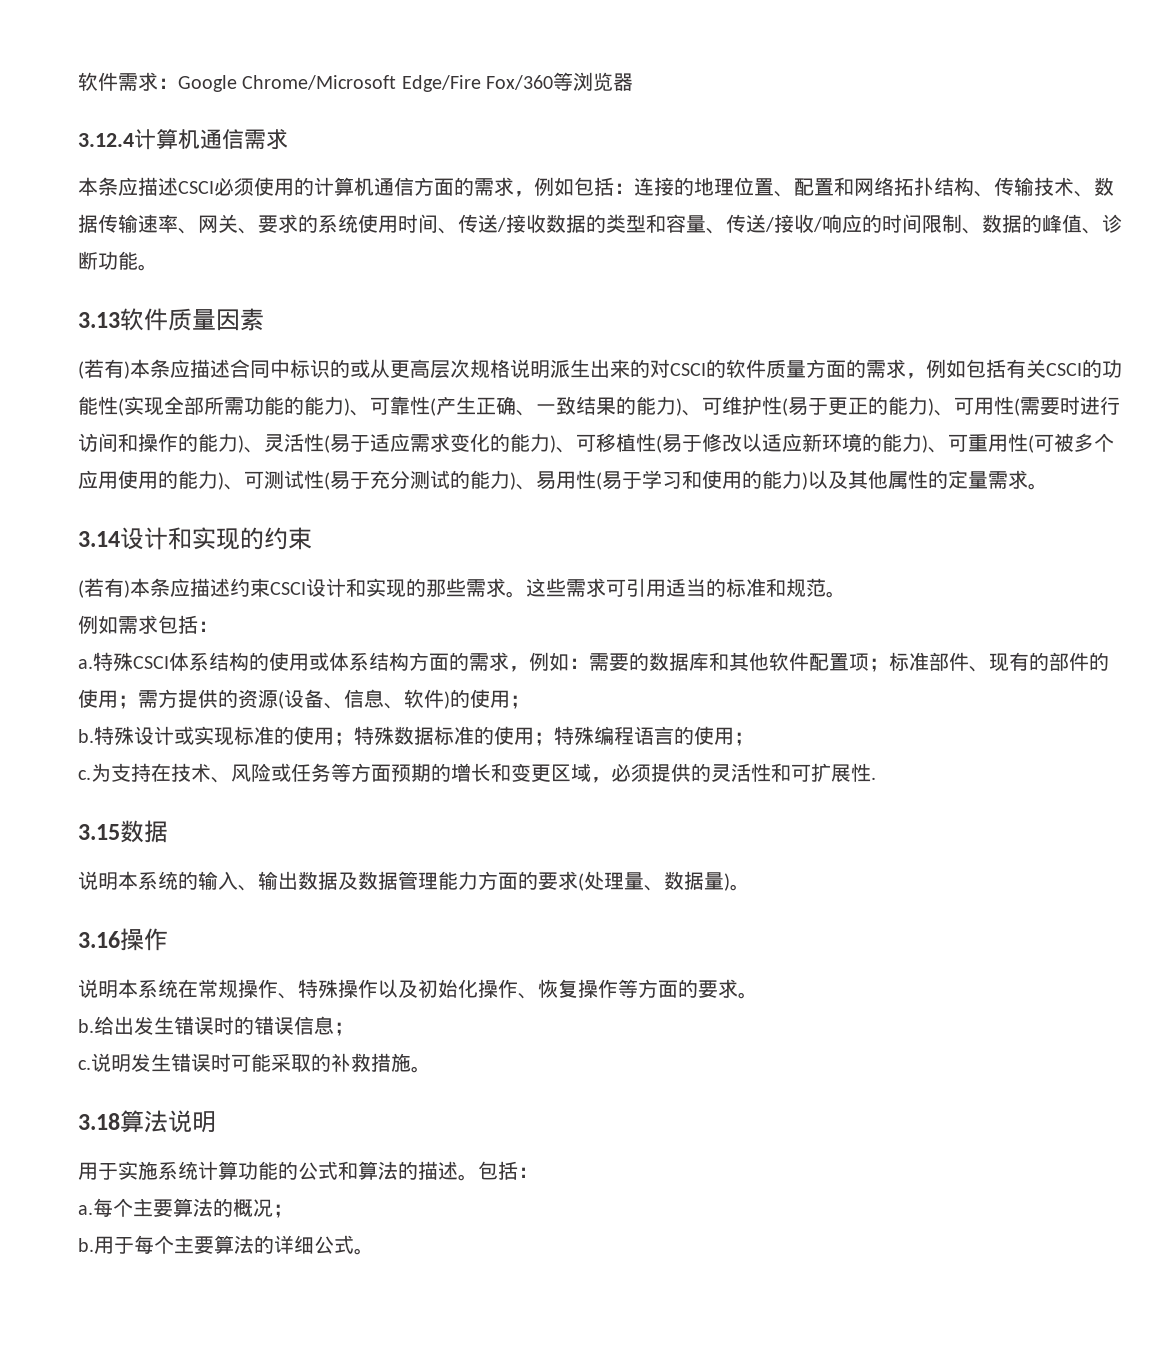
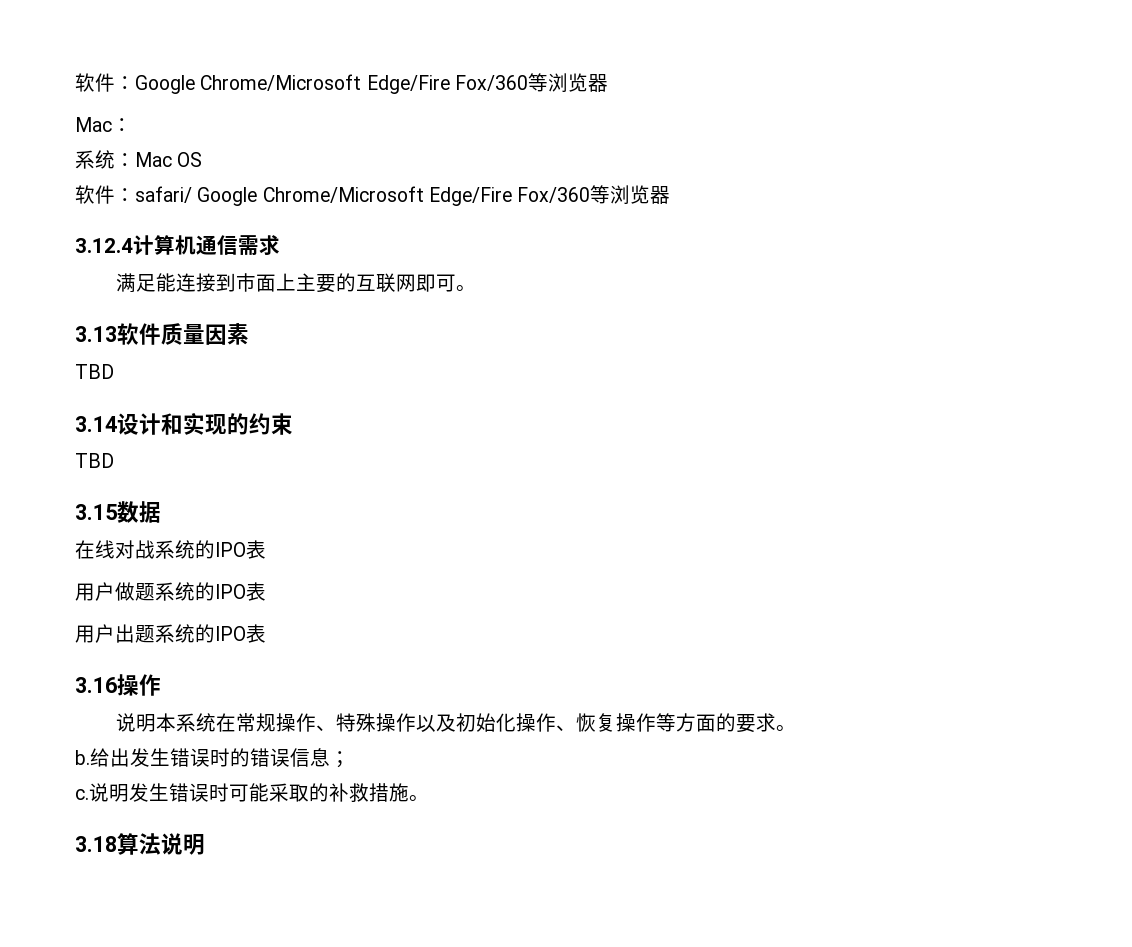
[78,72,158,91] 软件需求 -> [75,73,115,92] 软件
(634, 82) none -> [75,117,132,132] [75,150,203,169] [75,185,671,206] // Mac： // 系统：Mac OS // 软件：safari/ Google Chrome/Microsoft Edge/Fire Fox/360等浏览器
[78,177,1114,197] [78,214,1122,234] [78,251,138,270] 本条应描述CSCI必须使用的计算机通信方面的需求，例如包括：连接的地理位置、配置和网络拓扑结构、传输技术、数据传输速率、网关、要求的系统使用时间、传送/接收数据的类型和容量、传送/接收/响应的时间限制、数据的峰值、诊断功能 -> [116,273,457,293] 满足能连接到市面上主要的互联网即可
[78,359,1122,379] [78,396,1120,416] [78,433,1114,453] [78,470,1048,490] (若有)本条应描述合同中标识的或从更高层次规格说明派生出来的对CSCI的软件质量方面的需求，例如包括有关CSCI的功能性(实现全部所需功能的能力)、可靠性(产生正确、一致结果的能力)、可维护性(易于更正的能力)、可用性(需要时进行访间和操作的能力)、灵活性(易于适应需求变化的能力)、可移植性(易于修改以适应新环境的能力)、可重用性(可被多个应用使用的能力)、可测试性(易于充分测试的能力)、易用性(易于学习和使用的能力)以及其他属性的定量需求。 -> [75,364,114,379] TBD
[78,578,846,598] [78,615,218,634] [78,652,1109,672] [78,689,530,709] [78,726,754,746] [78,763,876,783] [78,820,168,843] [78,871,750,891] (若有)本条应描述约束CSCI设计和实现的那些需求。这些需求可引用适当的标准和规范。 // 例如需求包括： // a.特殊CSCI体系结构的使用或体系结构方面的需求，例如：需要的数据库和其他软件配置项；标准部件、现有的部件的使用；需方提供的资源(设备、信息、软件)的使用； // b.特殊设计或实现标准的使用；特殊数据标准的使用；特殊编程语言的使用； // c.为支持在技术、风险或任务等方面预期的增长和变更区域，必须提供的灵活性和可扩展性. // 3.15数据 // 说明本系统的输入、输出数据及数据管理能力方面的要求(处理量、数据量)。 -> [75,453,114,468] [75,501,161,523] [75,540,266,559] [75,582,266,601] [75,624,266,643] TBD // 3.15数据 // 在线对战系统的IPO表 // 用户做题系统的IPO表 // 用户出题系统的IPO表
[78,1161,538,1181] [78,1198,293,1218] [78,1235,374,1255] // 用于实施系统计算功能的公式和算法的描述。包括： // a.每个主要算法的概况； // b.用于每个主要算法的详细公式。 -> (205, 844) none

